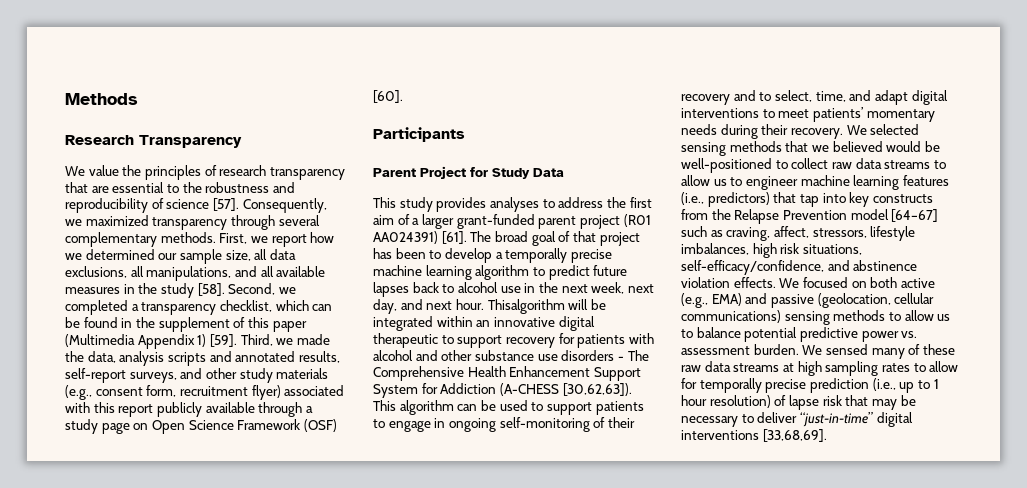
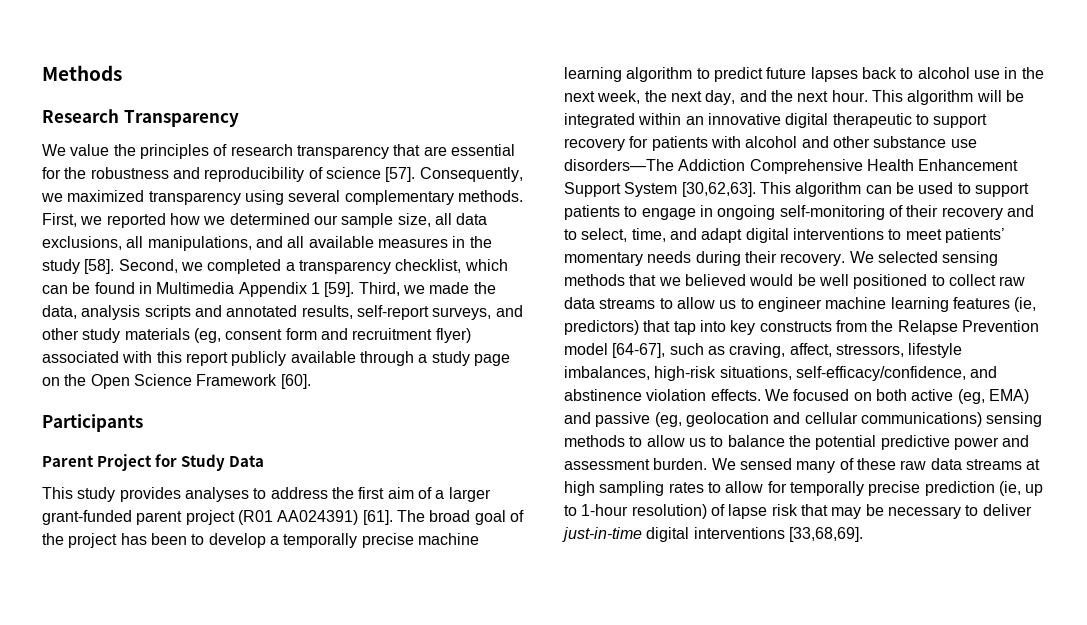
[166,184,179,193] to -> [42,167,61,179] for
[230,215,275,230] through -> [244,190,284,205] using
[271,234,307,247] report -> [106,213,166,228] reported
[135,317,307,332] [65,334,207,349] the supplement of this paper (Multimedia Appendix 1) -> [156,282,320,297] Multimedia Appendix 1
[65,385,177,400] (e.g., consent form, -> [193,328,348,343] (eg, consent form and
(149, 426) none -> [64,374,87,386] the
[303,419,337,432] (OSF) -> (278, 380) none
[572,231,596,242] that -> [42,533,64,545] the
(625, 288) none -> [644,90,667,102] the
(423, 304) none -> [770,90,793,102] the
[487,299,565,314] Thisalgorithm -> [871,90,974,105] This algorithm
[561,350,649,361] disorders - The -> [564,159,746,171] disorders—The Addiction
[421,383,632,396] for Addiction (A-CHESS [30,62,63]). -> [681,182,756,197] [30,62,63].
[681,158,772,173] well-positioned -> [818,274,928,289] well positioned
[681,192,704,205] (i.e., -> [1014,297,1037,312] (ie,
[891,209,939,222] [64–67] -> [612,343,666,358] [64-67],
[752,243,800,258] high risk -> [654,366,717,381] high-risk
[681,293,708,308] (e.g., -> [957,389,985,404] (eg,
[817,293,891,308] (geolocation, -> [654,412,801,427] (eg, geolocation and
(741, 332) none -> [788,435,811,447] the
[901,331,918,338] vs. -> [1002,435,1030,447] and
[872,378,896,391] (i.e., -> [998,481,1021,496] (ie,
[933,379,939,389] [681,395,707,406] 1 hour -> [581,504,629,516] 1-hour
[799,412,873,427] “just-in-time” -> [562,527,642,542] just-in-time

